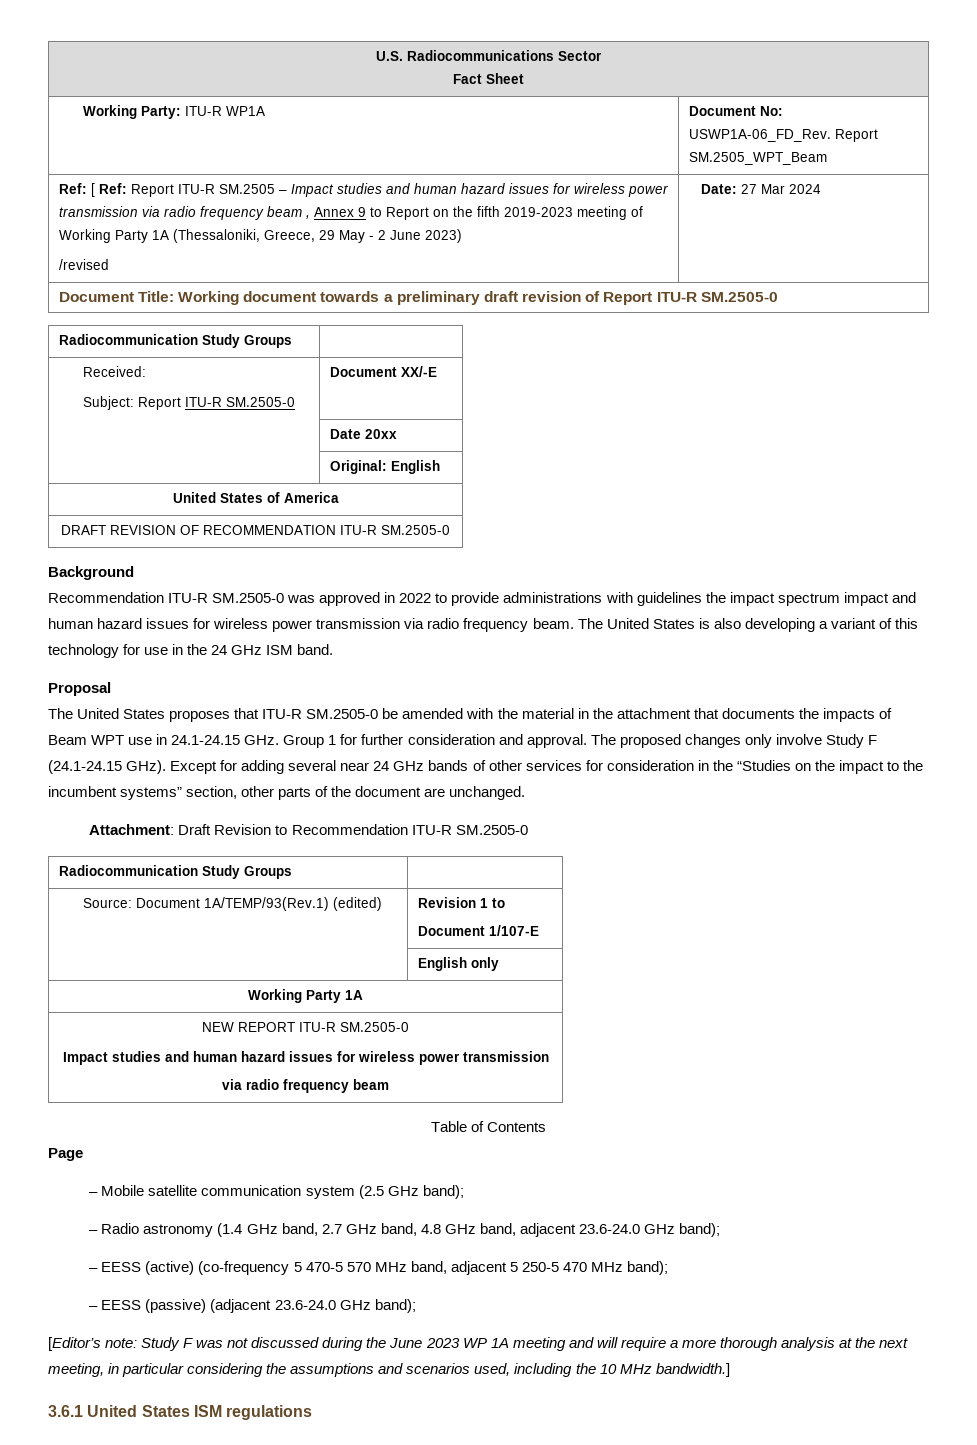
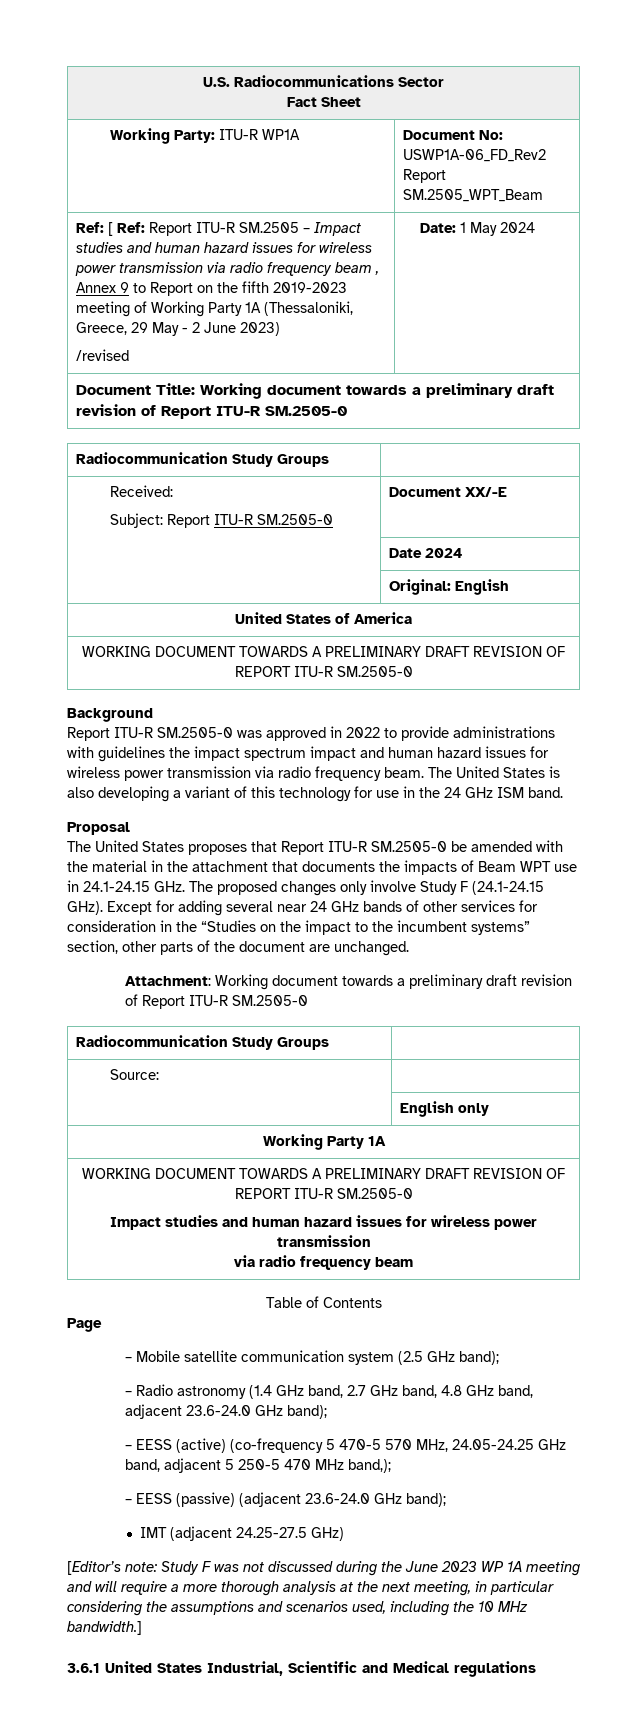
[688,129,831,142] USWP1A-06_FD_Rev. -> [402,149,546,162] USWP1A-06_FD_Rev2
[740,184,785,194] 27 Mar -> [460,222,498,236] 1 May
[364,429,397,439] 20xx -> [424,548,462,558] 2024
[61,525,336,535] DRAFT REVISION OF RECOMMENDATION -> [82,646,565,657] [234,666,291,677] WORKING DOCUMENT TOWARDS A PRELIMINARY DRAFT REVISION OF REPORT
[48,592,164,603] Recommendation -> [67,727,110,741] Report
(260, 713) none -> [281,841,324,855] Report
[283,734,587,748] Group 1 for further consideration and approval. -> (185, 886) none
[178,824,408,835] Draft Revision to Recommendation -> [214,974,572,990] [124,994,185,1009] Working document towards a preliminary draft revision of Report
[136,897,383,911] [417,897,505,908] [417,925,539,936] Document 1A/TEMP/93(Rev.1) (edited) | Revision 1 to // Document 1/107-E -> (160, 1074) |
[202,1022,234,1032] NEW -> [82,1168,565,1179] WORKING DOCUMENT TOWARDS A PRELIMINARY DRAFT REVISION OF
[374,1262,407,1272] MHz -> [415,1439,566,1452] MHz, 24.05-24.25 GHz
[627,1261,669,1275] band); -> [347,1459,391,1473] band,);
(416, 1306) none -> [140,1526,345,1541] // IMT (adjacent 24.25-27.5 GHz)
[193,1405,222,1417] ISM -> [207,1661,449,1676] Industrial, Scientific and Medical

